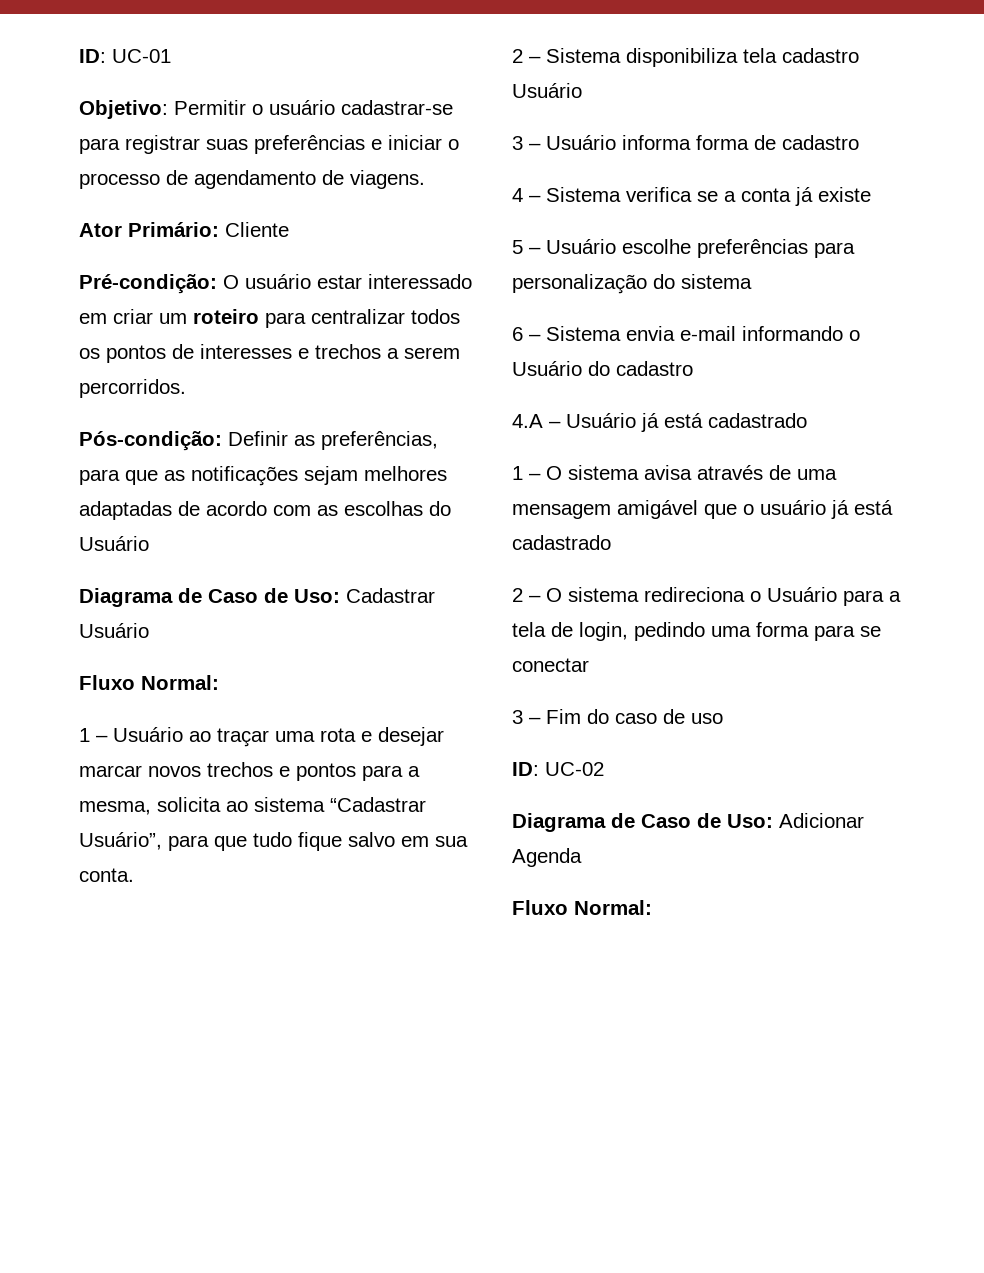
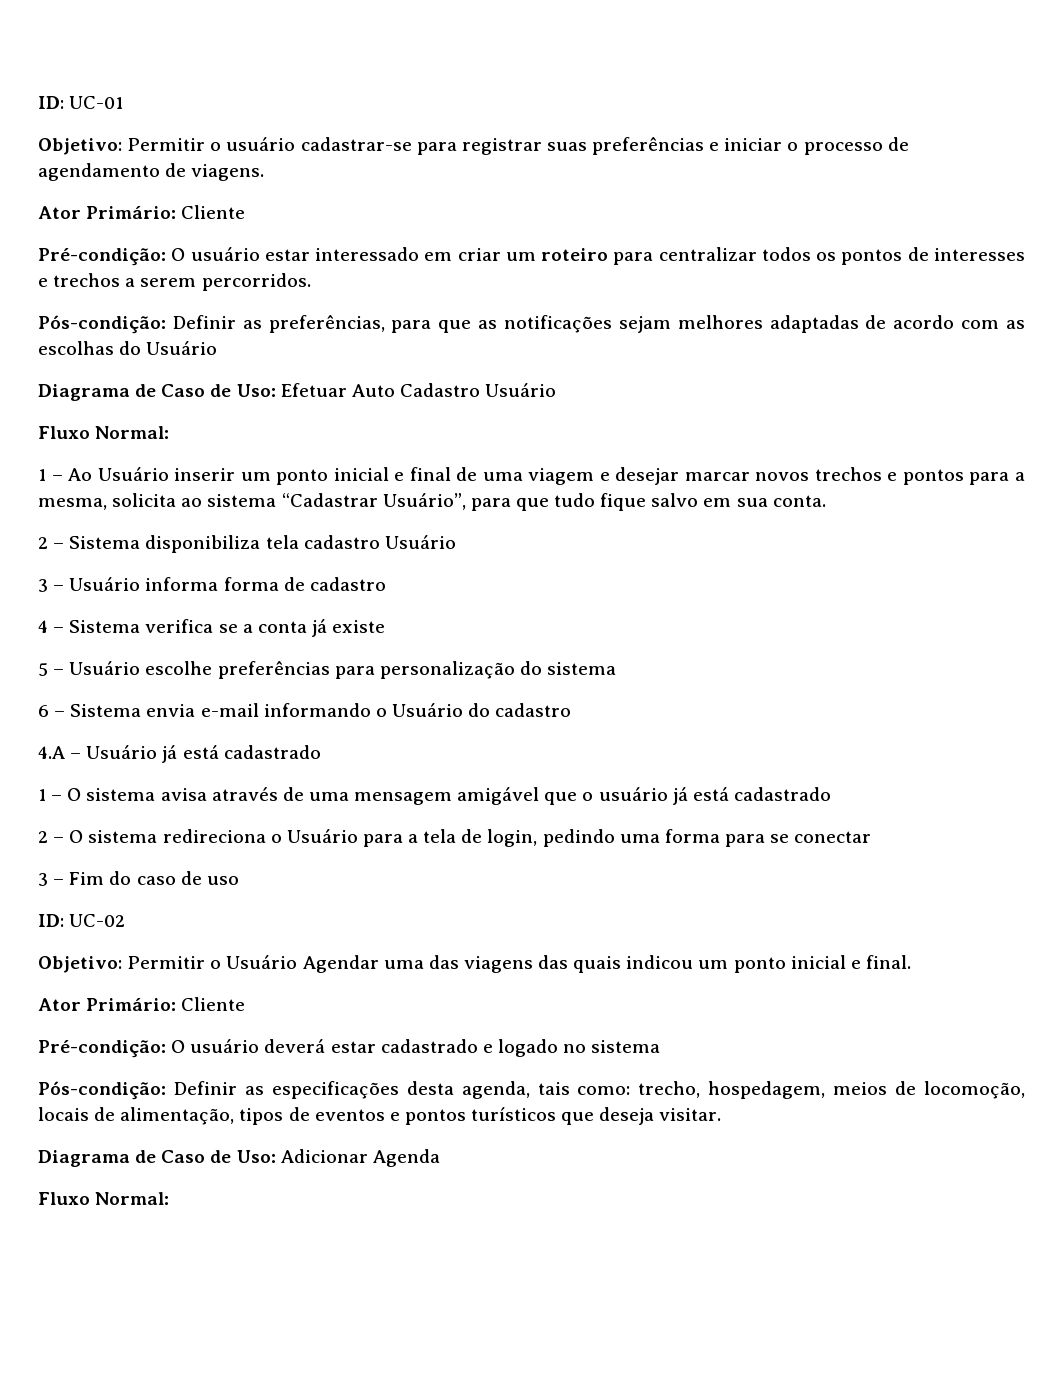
[346,588,435,603] Cadastrar -> [280,383,480,397] Efetuar Auto Cadastro
[113,727,356,747] Usuário ao traçar uma rota -> [68,467,595,485] Ao Usuário inserir um ponto inicial e final de uma viagem
(604, 769) none -> [38,955,911,973] [38,997,246,1011] [38,1039,661,1058] [38,1081,1025,1100] [38,1107,722,1125] // Objetivo: Permitir o Usuário Agendar uma das viagens das quais indicou um ponto inicial e final. // Ator Primário: Cliente // Pré-condição: O usuário deverá estar cadastrado e logado no sistema // Pós-condição: Definir as especificações desta agenda, tais como: trecho, hospedagem, meios de locomoção, locais de alimentação, tipos de eventos e pontos turísticos que deseja visitar.

